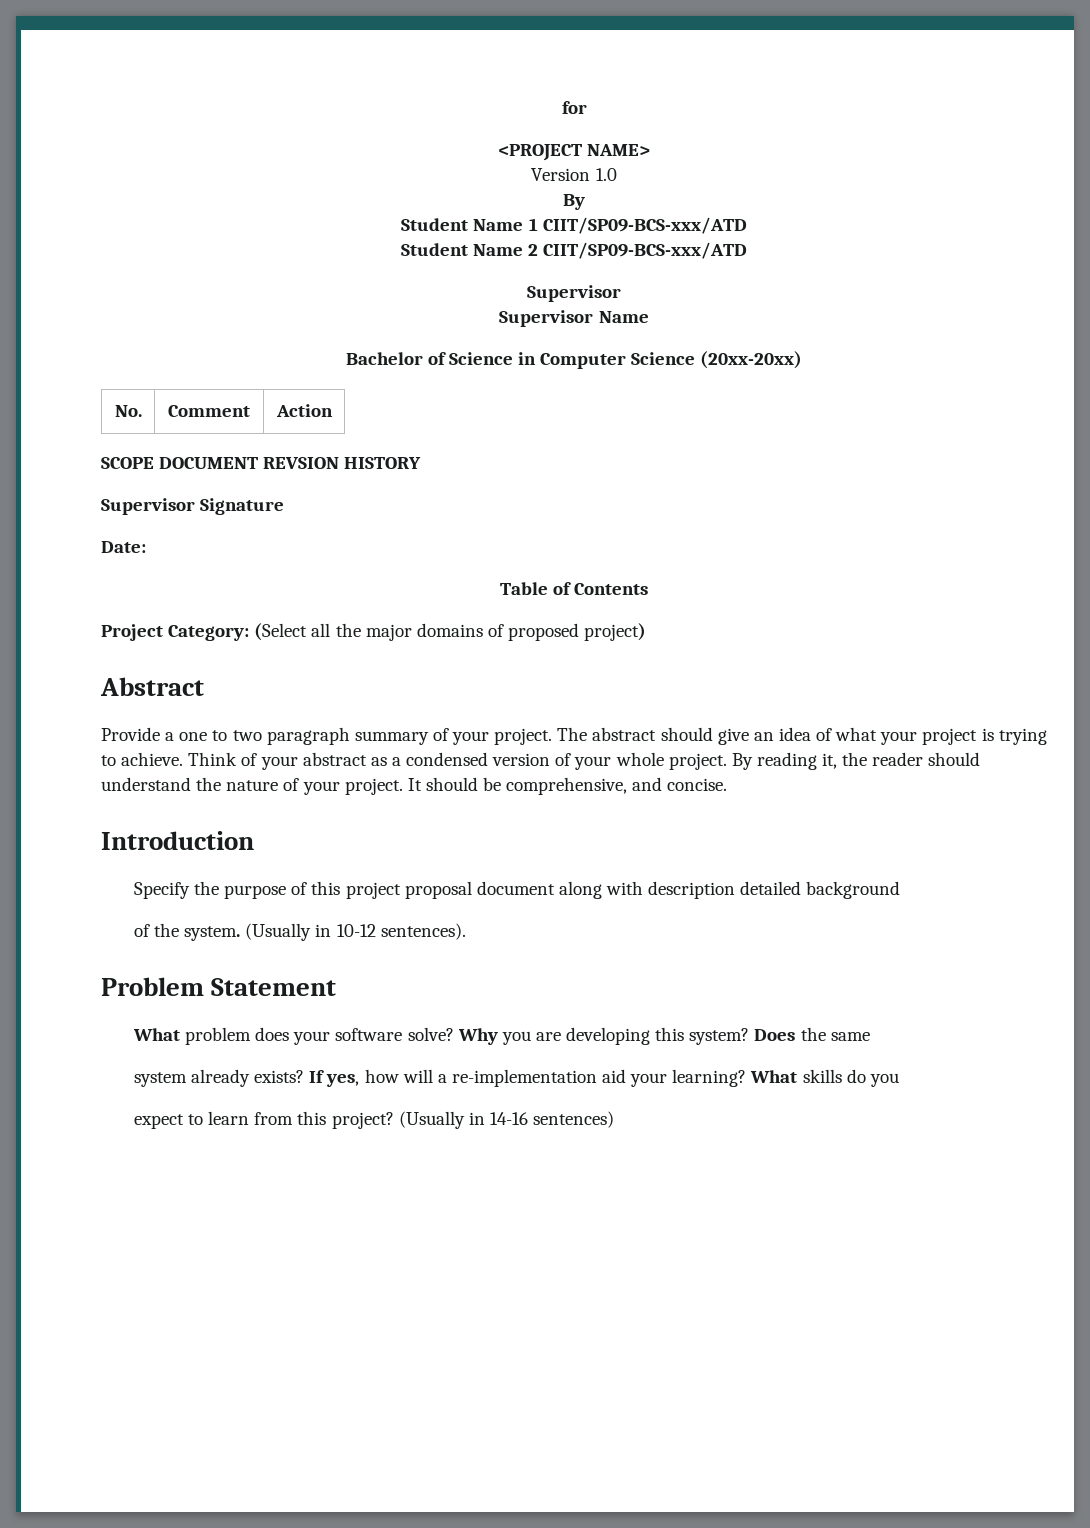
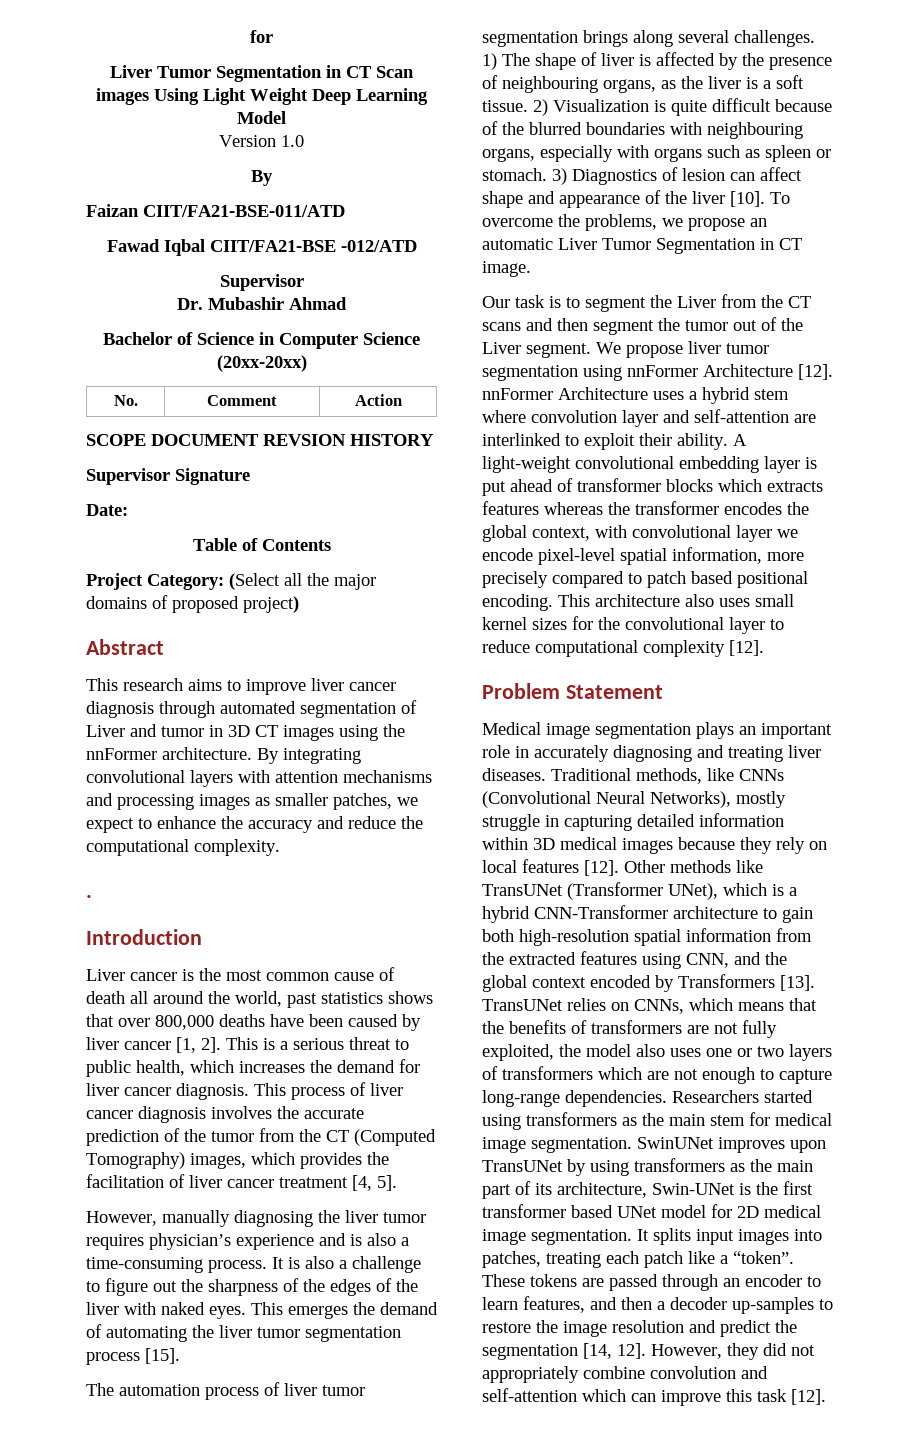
[497,144,651,161] [531,168,617,181] [563,194,585,210] [401,217,747,234] [400,242,748,259] [527,285,621,302] [499,310,649,327] <PROJECT NAME> // Version 1.0 // By // Student Name 1 CIIT/SP09-BCS-xxx/ATD // Student Name 2 CIIT/SP09-BCS-xxx/ATD // Supervisor // Supervisor Name -> [110,65,414,82] [96,88,428,105] [237,111,286,124] [219,135,304,147] [251,170,273,186] [86,204,345,217] [106,239,417,256] [219,274,304,291] [177,297,347,310] Liver Tumor Segmentation in CT Scan images Using Light Weight Deep Learning Model // Version 1.0 // By // Faizan CIIT/FA21-BSE-011/ATD // Fawad Iqbal CIIT/FA21-BSE -012/ATD // Supervisor // Dr. Mubashir Ahmad
[101,727,1047,745] [101,752,981,770] [101,777,728,795] [101,831,254,850] [133,881,901,899] [133,923,466,941] [101,977,337,996] [132,1027,870,1045] [133,1069,899,1087] [133,1111,615,1129] Provide a one to two paragraph summary of your project. The abstract should give an idea of what your project is trying to achieve. Think of your abstract as a condensed version of your whole project. By reading it, the reader should understand the nature of your project. It should be comprehensive, and concise. // Introduction // Specify the purpose of this project proposal document along with description detailed background // of the system. (Usually in 10-12 sentences). // Problem Statement // What problem does your software solve? Why you are developing this system? Does the same // system already exists? If yes, how will a re-implementation aid your learning? What skills do you // expect to learn from this project? (Usually in 14-16 sentences) -> [86,678,396,695] [86,700,417,718] [86,724,405,741] [86,747,361,764] [86,770,432,787] [86,793,418,810] [86,816,423,833] [86,839,280,856] [86,895,92,898] [86,929,202,945] [86,967,395,981] [86,991,433,1008] [86,1014,421,1031] [86,1037,409,1053] [86,1059,420,1077] [86,1082,403,1100] [86,1106,364,1123] [86,1128,436,1146] [86,1152,389,1169] [86,1174,397,1191] [86,1210,426,1227] [86,1233,409,1250] [86,1256,421,1273] [86,1278,418,1296] [86,1302,438,1319] [86,1324,401,1342] [86,1348,180,1365] [86,1382,365,1400] [482,30,815,47] [482,52,832,70] [482,75,804,93] [482,98,832,116] [482,121,803,139] [482,145,831,162] [482,167,802,185] [482,190,790,208] [482,214,767,231] [482,238,802,254] [482,261,531,277] [482,294,811,312] [482,317,803,335] [482,341,769,358] [482,364,833,381] [482,387,789,404] [482,409,816,427] [482,433,747,450] [482,456,817,473] [482,478,823,496] [482,501,809,515] [482,525,798,542] [482,547,804,565] [482,571,808,588] [482,594,794,611] [482,616,784,634] [482,640,764,657] [482,683,663,699] [482,722,832,739] [482,745,821,762] [482,768,784,784] [482,791,786,808] [482,813,784,831] [482,837,827,854] [482,859,763,876] [482,882,797,900] [482,905,813,923] [482,928,812,946] [482,951,787,969] [482,974,815,992] [482,998,817,1014] [482,1020,777,1038] [482,1044,832,1061] [482,1066,832,1084] [482,1090,813,1107] [482,1112,832,1130] [482,1137,826,1153] [482,1158,813,1176] [482,1181,813,1199] [482,1204,821,1218] [482,1228,822,1245] [482,1251,794,1268] [482,1274,821,1291] [482,1296,833,1314] [482,1320,797,1337] [482,1343,815,1360] [482,1366,768,1383] [482,1388,826,1406] This research aims to improve liver cancer diagnosis through automated segmentation of Liver and tumor in 3D CT images using the nnFormer architecture. By integrating convolutional layers with attention mechanisms and processing images as smaller patches, we expect to enhance the accuracy and reduce the computational complexity. // . // Introduction // Liver cancer is the most common cause of death all around the world, past statistics shows that over 800,000 deaths have been caused by liver cancer [1, 2]. This is a serious threat to public health, which increases the demand for liver cancer diagnosis. This process of liver cancer diagnosis involves the accurate prediction of the tumor from the CT (Computed Tomography) images, which provides the facilitation of liver cancer treatment [4, 5]. // However, manually diagnosing the liver tumor requires physician’s experience and is also a time-consuming process. It is also a challenge to figure out the sharpness of the edges of the liver with naked eyes. This emerges the demand of automating the liver tumor segmentation process [15]. // The automation process of liver tumor segmentation brings along several challenges. 1) The shape of liver is affected by the presence of neighbouring organs, as the liver is a soft tissue. 2) Visualization is quite difficult because of the blurred boundaries with neighbouring organs, especially with organs such as spleen or stomach. 3) Diagnostics of lesion can affect shape and appearance of the liver [10]. To overcome the problems, we propose an automatic Liver Tumor Segmentation in CT image. // Our task is to segment the Liver from the CT scans and then segment the tumor out of the Liver segment. We propose liver tumor segmentation using nnFormer Architecture [12]. nnFormer Architecture uses a hybrid stem where convolution layer and self-attention are interlinked to exploit their ability. A light-weight convolutional embedding layer is put ahead of transformer blocks which extracts features whereas the transformer encodes the global context, with convolutional layer we encode pixel-level spatial information, more precisely compared to patch based positional encoding. This architecture also uses small kernel sizes for the convolutional layer to reduce computational complexity [12]. // Problem Statement // Medical image segmentation plays an important role in accurately diagnosing and treating liver diseases. Traditional methods, like CNNs (Convolutional Neural Networks), mostly struggle in capturing detailed information within 3D medical images because they rely on local features [12]. Other methods like TransUNet (Transformer UNet), which is a hybrid CNN-Transformer architecture to gain both high-resolution spatial information from the extracted features using CNN, and the global context encoded by Transformers [13]. TransUNet relies on CNNs, which means that the benefits of transformers are not fully exploited, the model also uses one or two layers of transformers which are not enough to capture long-range dependencies. Researchers started using transformers as the main stem for medical image segmentation. SwinUNet improves upon TransUNet by using transformers as the main part of its architecture, Swin-UNet is the first transformer based UNet model for 2D medical image segmentation. It splits input images into patches, treating each patch like a “token”. These tokens are passed through an encoder to learn features, and then a decoder up-samples to restore the image resolution and predict the segmentation [14, 12]. However, they did not appropriately combine convolution and self-attention which can improve this task [12].

